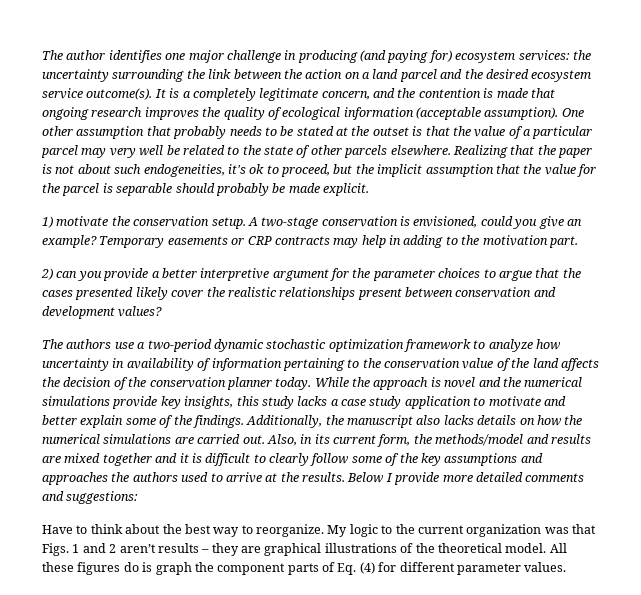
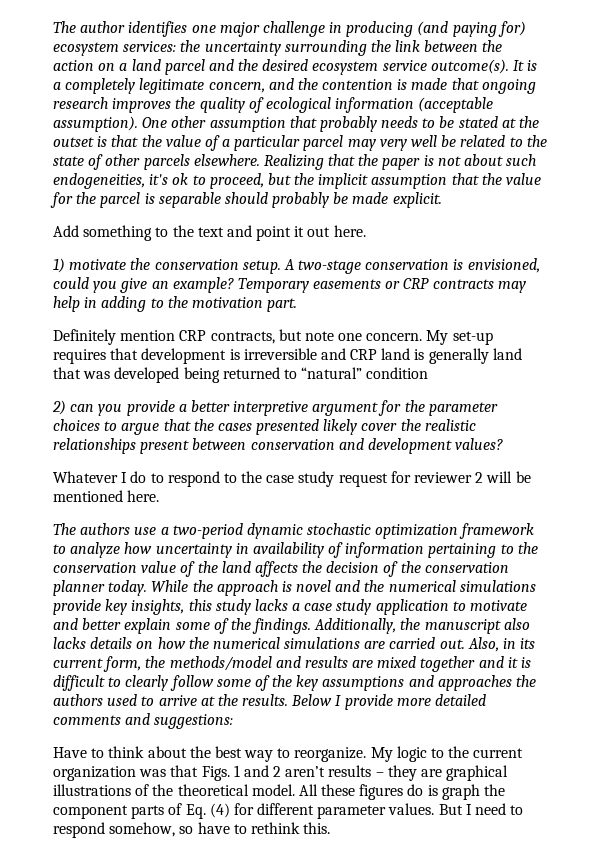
(369, 189) none -> [53,225,366,241] // Add something to the text and point it out here.
(578, 242) none -> [53,329,493,345] [53,348,522,364] [53,367,429,383] // Definitely mention CRP contracts, but note one concern. My set-up requires that development is irreversible and CRP land is generally land that was developed being returned to “natural” condition
(163, 311) none -> [53,471,531,487] [53,490,160,502] // Whatever I do to respond to the case study request for reviewer 2 will be mentioned here.
(567, 567) none -> [438,803,524,815] [53,822,331,838] But I need to respond somehow, so have to rethink this.

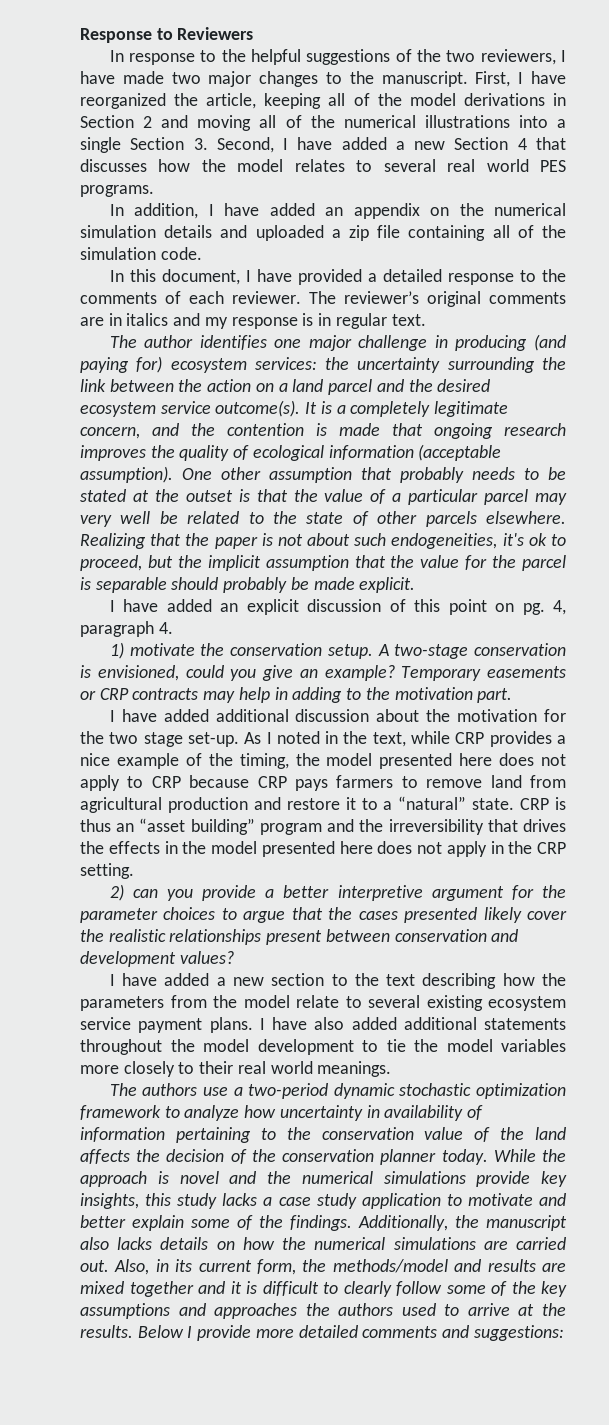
(53, 27) none -> [80,27,254,43] [109,49,567,65] [80,71,566,87] [80,93,566,109] [80,115,566,131] [80,137,566,153] [80,159,566,172] [80,185,154,197] [109,203,566,219] [80,225,566,241] [80,247,202,260] [109,269,566,285] [80,291,566,307] [80,313,426,329] Response to Reviewers // In response to the helpful suggestions of the two reviewers, I have made two major changes to the manuscript. First, I have reorganized the article, keeping all of the model derivations in Section 2 and moving all of the numerical illustrations into a single Section 3. Second, I have added a new Section 4 that discusses how the model relates to several real world PES programs. // In addition, I have added an appendix on the numerical simulation details and uploaded a zip file containing all of the simulation code. // In this document, I have provided a detailed response to the comments of each reviewer. The reviewer’s original comments are in italics and my response is in regular text. //
[53,225,366,241] Add something to the text and point it out here. -> [109,599,566,615] [80,621,173,637] I have added an explicit discussion of this point on pg. 4, paragraph 4.
[53,329,493,345] [53,348,522,364] [53,367,429,383] Definitely mention CRP contracts, but note one concern. My set-up requires that development is irreversible and CRP land is generally land that was developed being returned to “natural” condition -> [109,709,566,722] [80,731,567,747] [80,753,566,769] [80,775,566,791] [80,796,566,813] [80,818,566,835] [80,841,566,857] [80,863,134,879] I have added additional discussion about the motivation for the two stage set-up. As I noted in the text, while CRP provides a nice example of the timing, the model presented here does not apply to CRP because CRP pays farmers to remove land from agricultural production and restore it to a “natural” state. CRP is thus an “asset building” program and the irreversibility that drives the effects in the model presented here does not apply in the CRP setting.
[53,471,531,487] [53,490,160,502] Whatever I do to respond to the case study request for reviewer 2 will be mentioned here. -> [109,973,567,989] [80,995,566,1011] [80,1017,566,1033] [80,1039,566,1055] [80,1061,392,1077] I have added a new section to the text describing how the parameters from the model relate to several existing ecosystem service payment plans. I have also added additional statements throughout the model development to tie the model variables more closely to their real world meanings.
[53,746,524,762] [53,765,509,781] [53,784,506,800] [53,803,524,819] [53,822,331,838] // Have to think about the best way to reorganize. My logic to the current organization was that Figs. 1 and 2 aren’t results – they are graphical illustrations of the theoretical model. All these figures do is graph the component parts of Eq. (4) for different parameter values. But I need to respond somehow, so have to rethink this. -> (564, 1333) none

